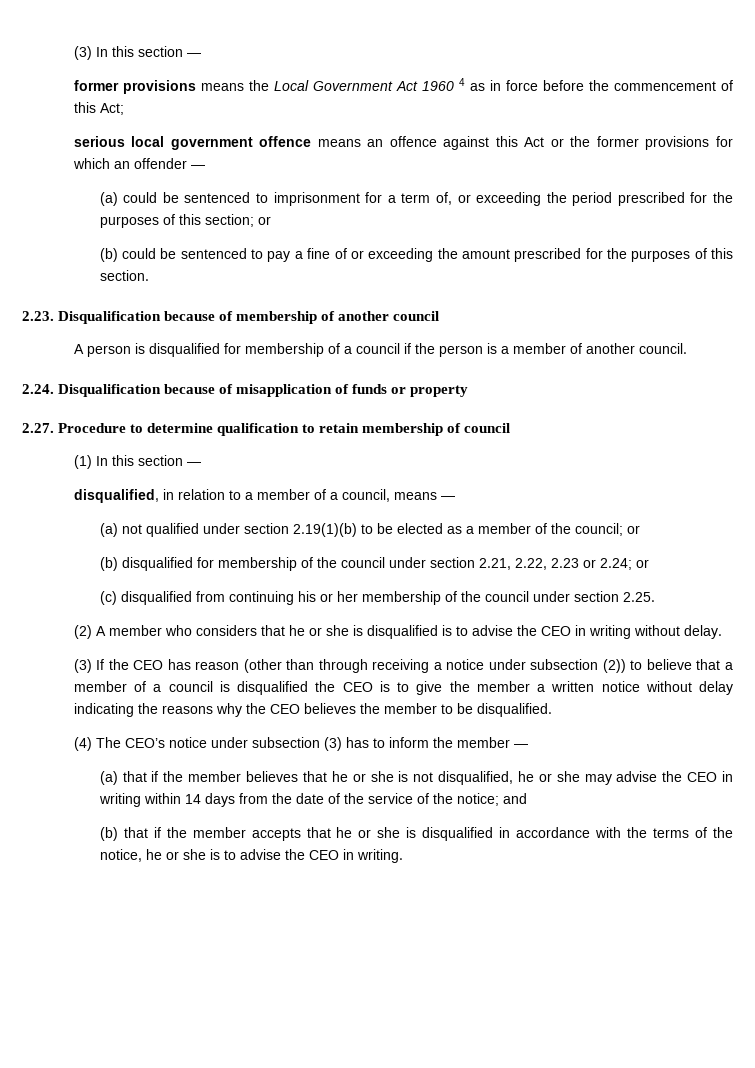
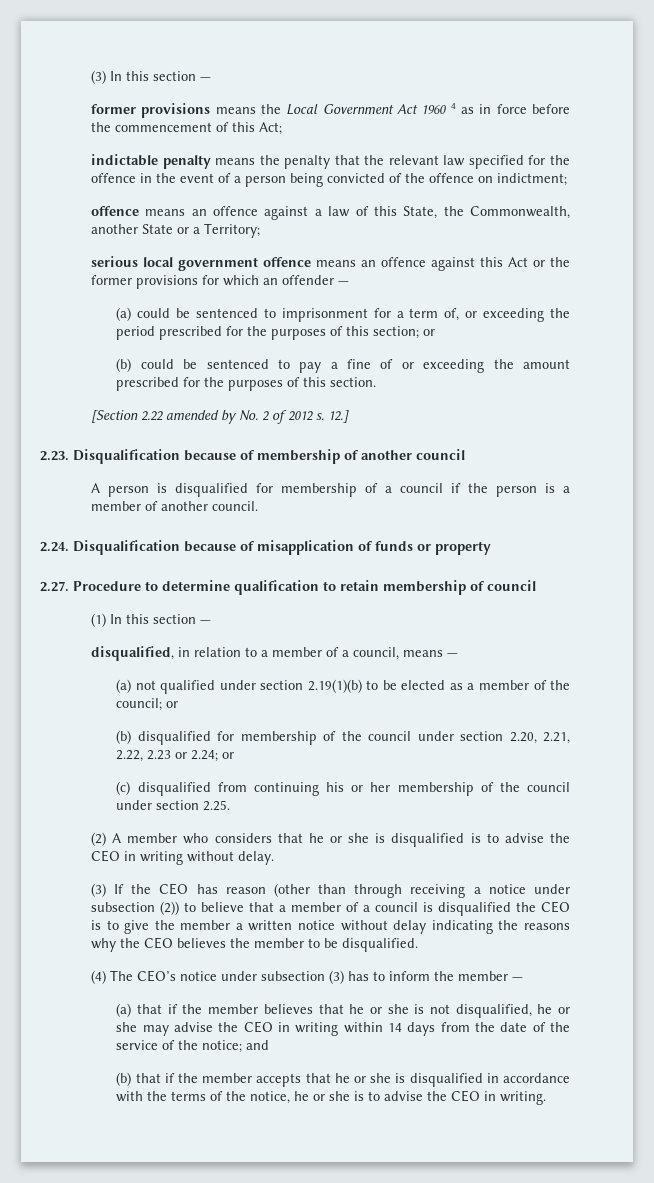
(124, 109) none -> [90,154,570,169] [90,173,567,187] [90,206,570,220] [90,223,260,238] // indictable penalty means the penalty that the relevant law specified for the offence in the event of a person being convicted of the offence on indictment; // offence means an offence against a law of this State, the Commonwealth, another State or a Territory;
(149, 275) none -> [90,410,349,424] // [Section 2.22 amended by No. 2 of 2012 s. 12.]
(475, 562) none -> [509,732,537,744] 2.20,

